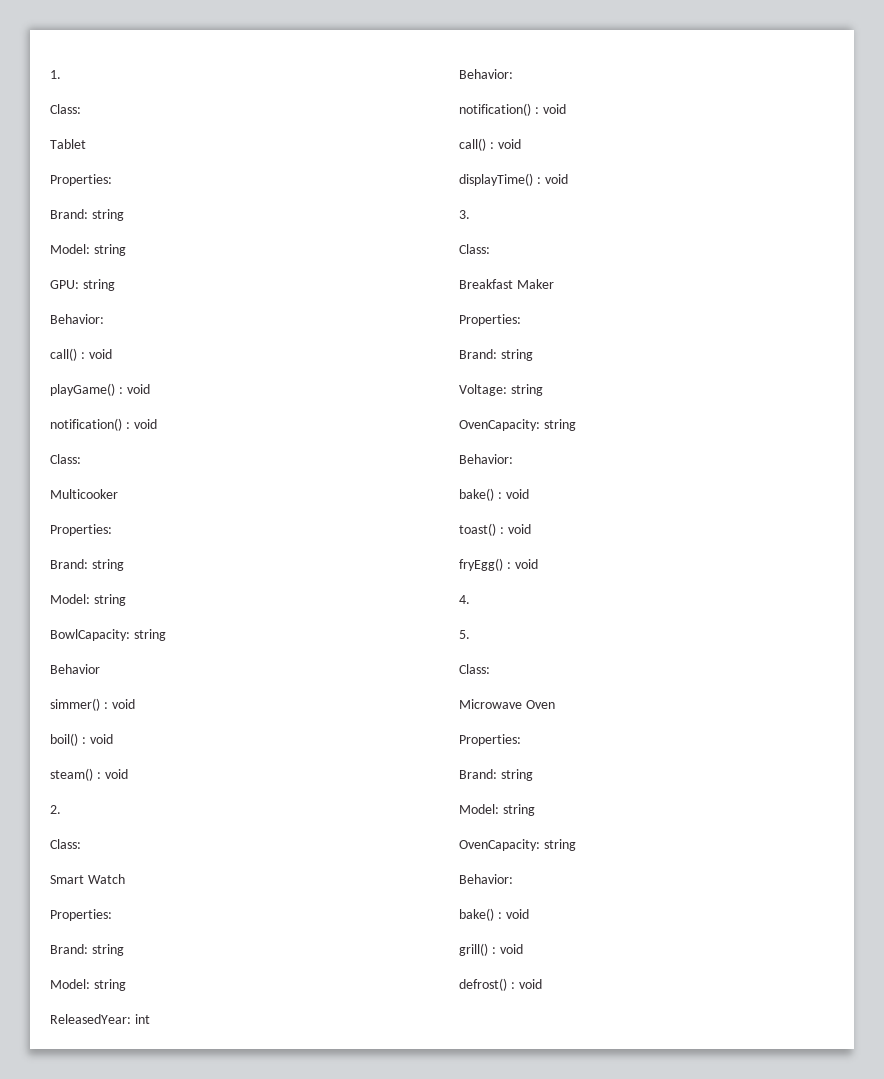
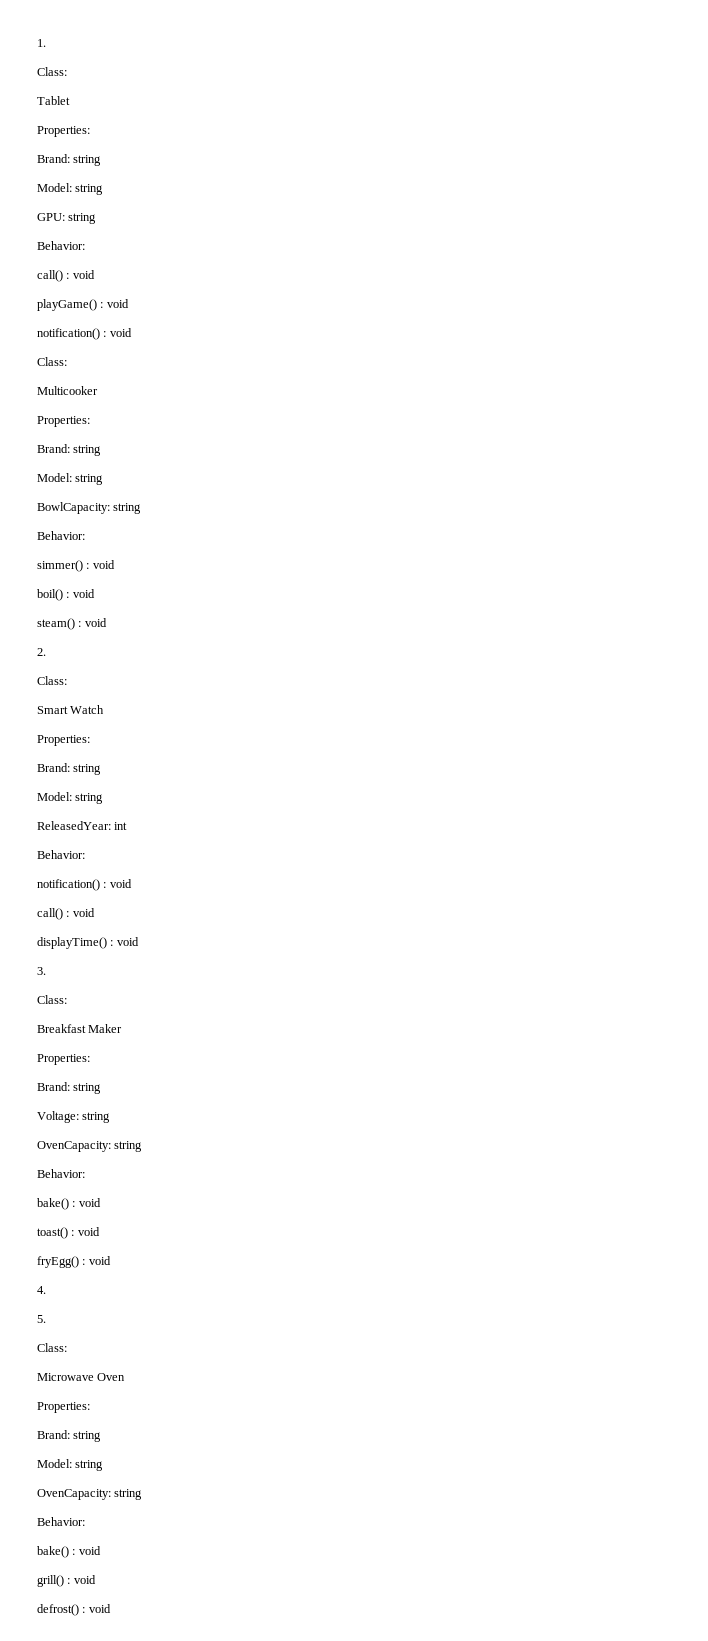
[50,664,100,674] Behavior -> [37,531,85,540] Behavior:

